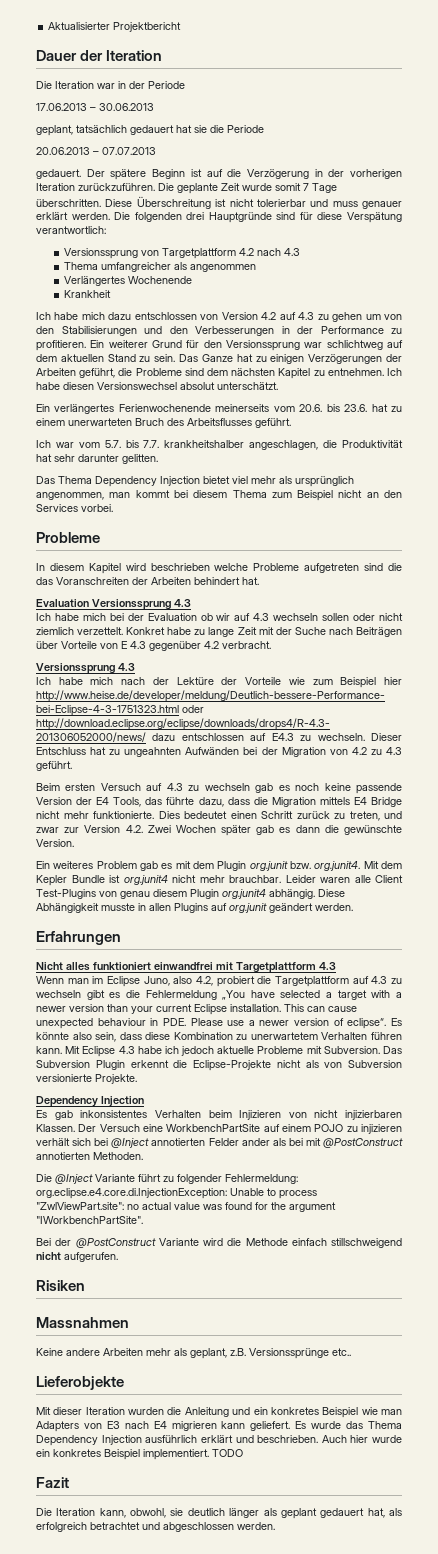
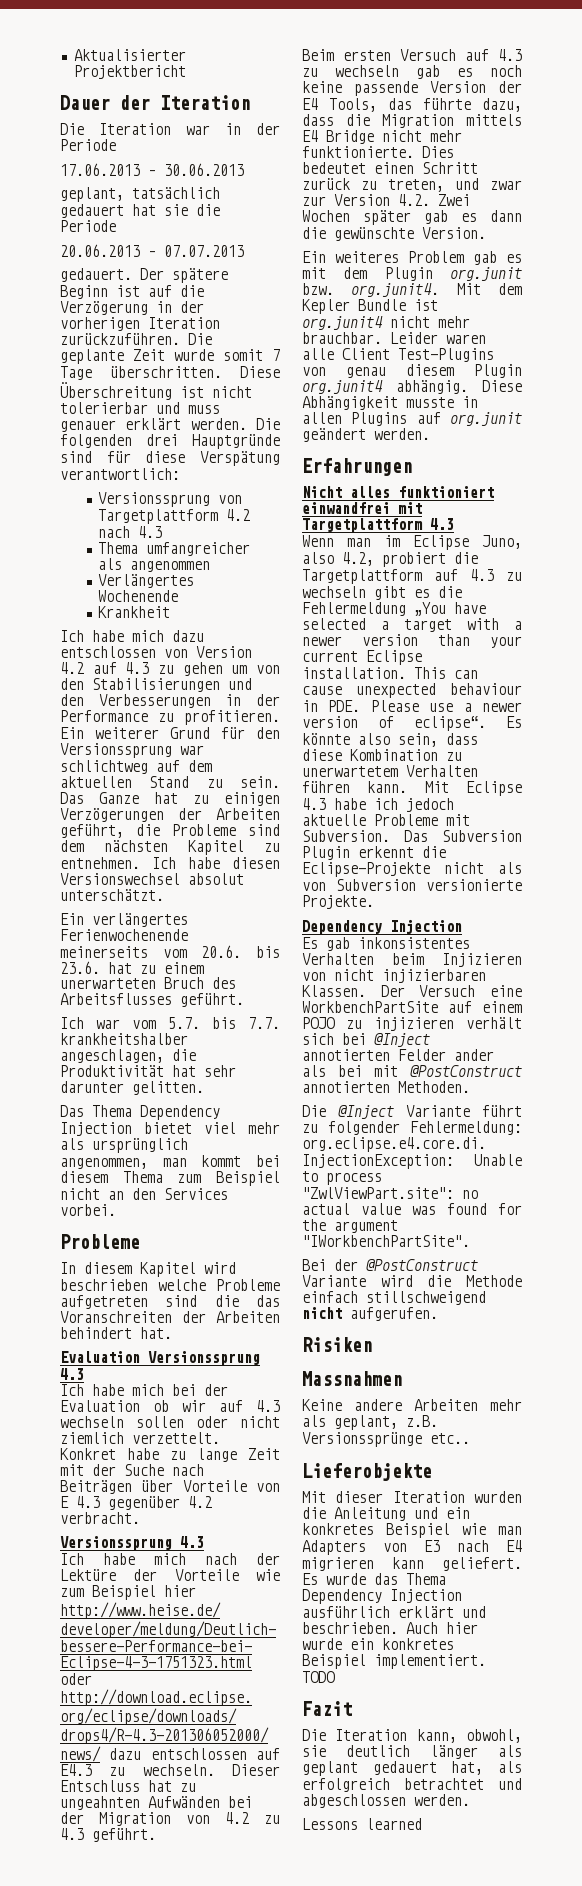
(275, 1526) none -> [302,1818,422,1830] // Lessons learned

